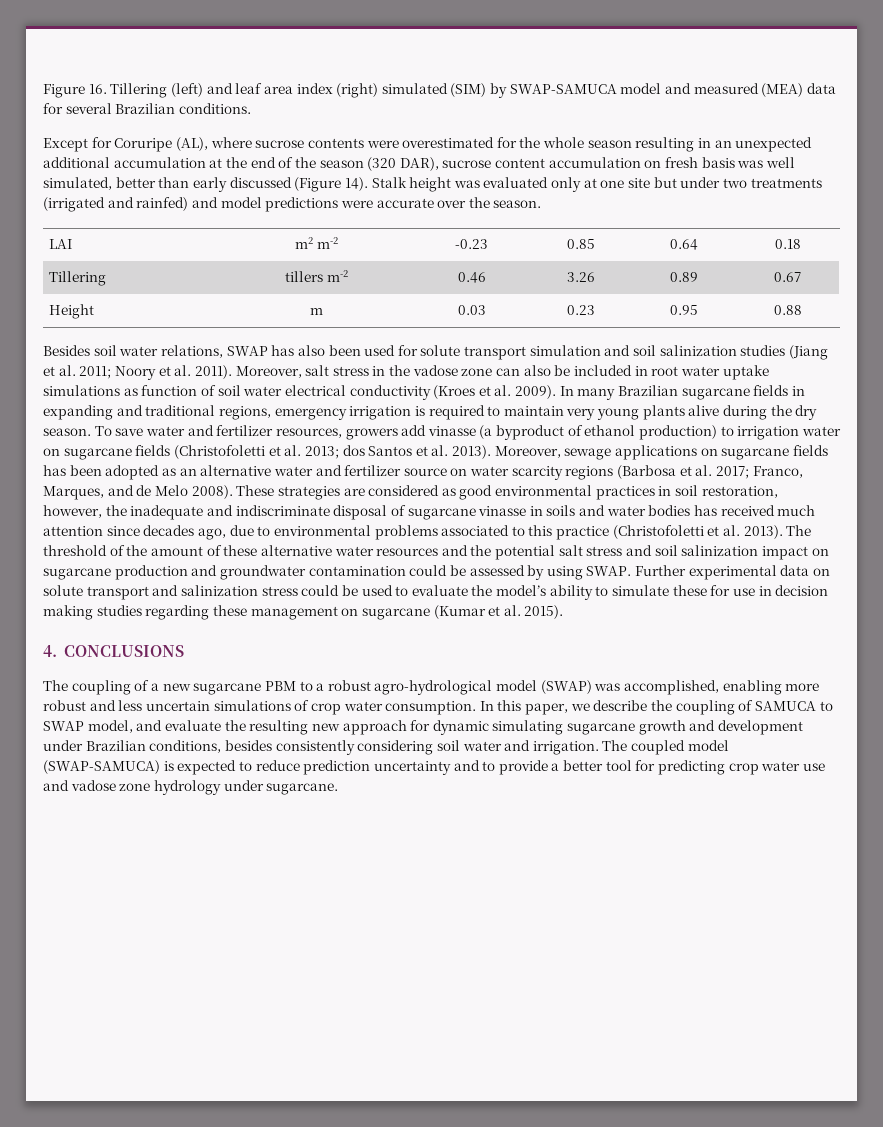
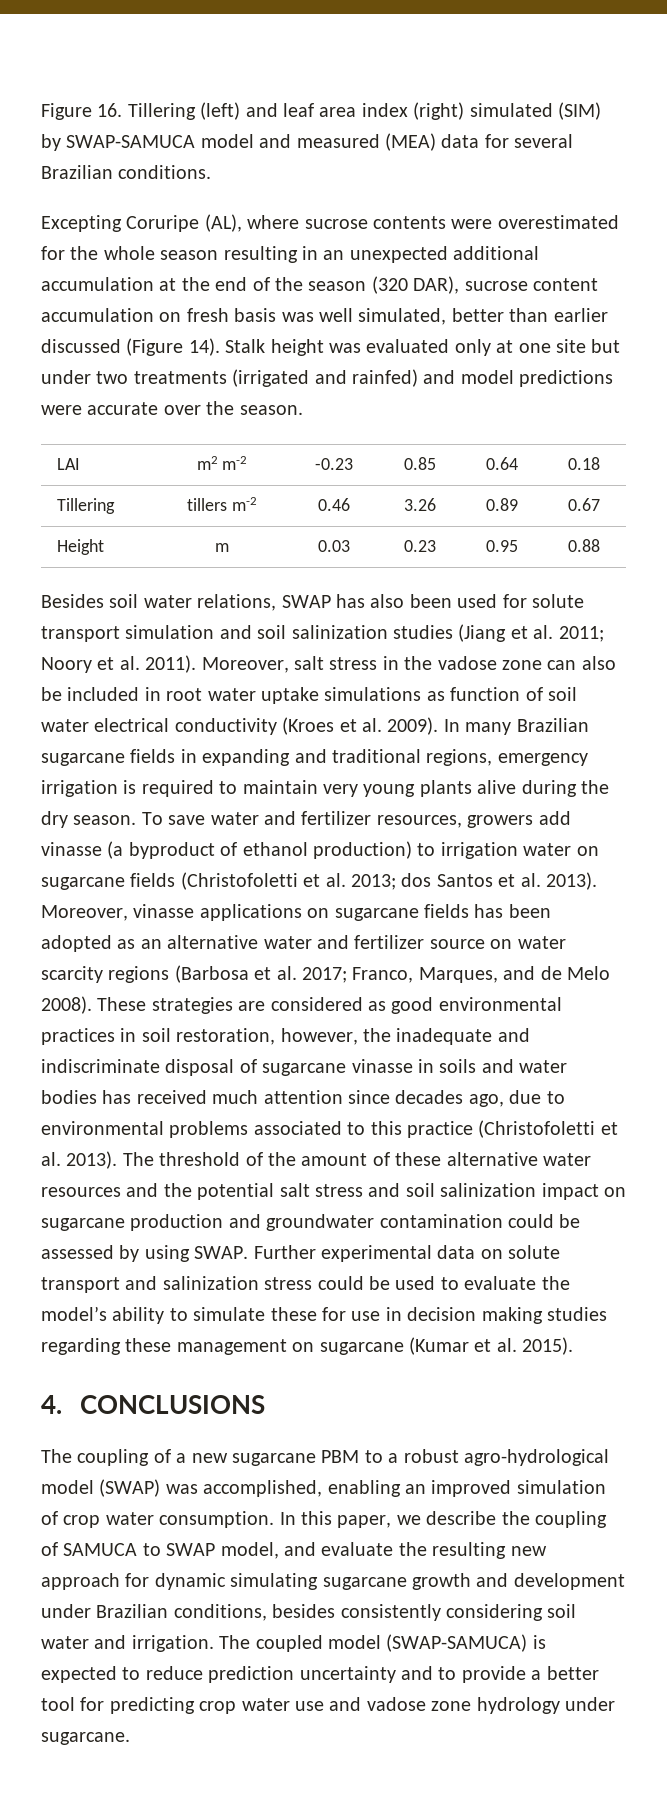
[43,137,112,152] Except for -> [41,215,122,232] Excepting
[192,177,227,192] early -> [553,308,608,322] earlier
[564,448,612,460] sewage -> [133,904,195,918] vinasse
[785,683,820,691] [43,700,291,711] more robust and less uncertain simulations -> [405,1480,606,1497] an improved simulation

